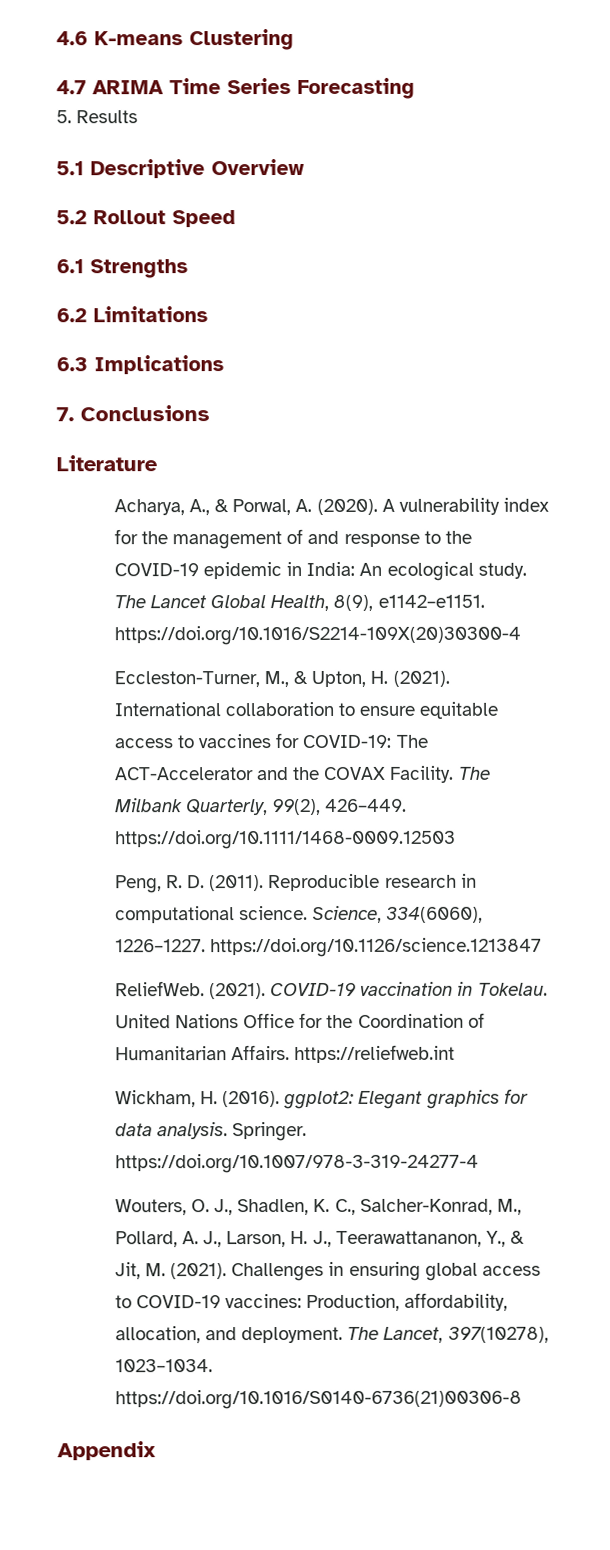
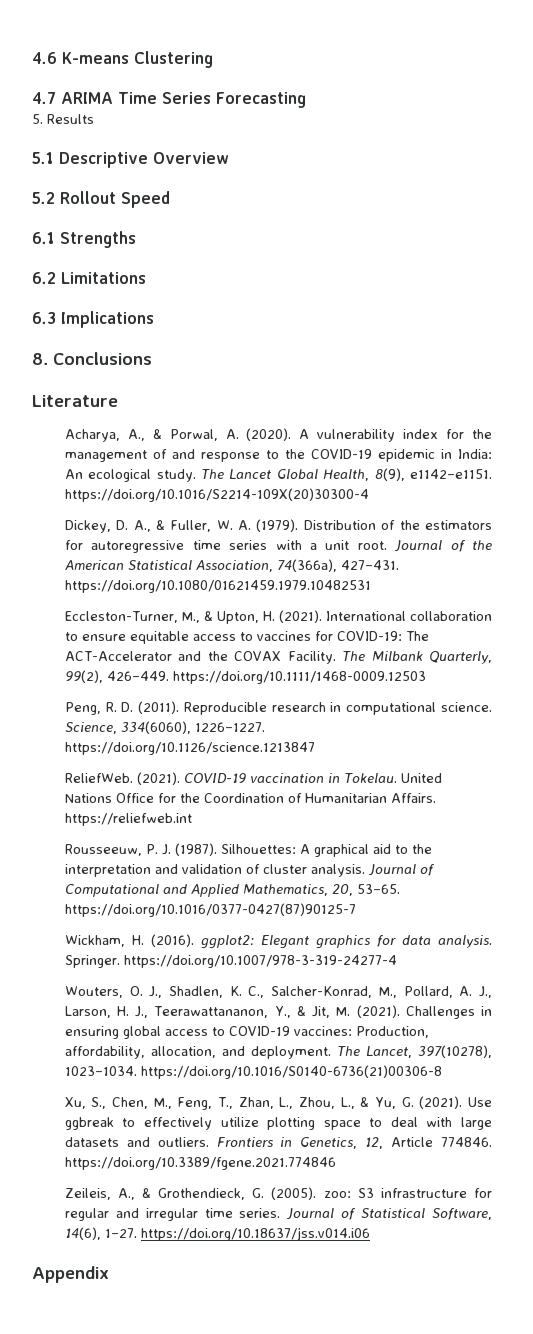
[56,407,74,422] 7. -> [32,353,48,365] 8.
(521, 635) none -> [64,519,493,533] [64,540,492,553] [64,559,399,572] [64,580,371,593] // Dickey, D. A., & Fuller, W. A. (1979). Distribution of the estimators for autoregressive time series with a unit root. Journal of the American Statistical Association, 74(366a), 427–431. https://doi.org/10.1080/01621459.1979.10482531
(456, 1054) none -> [64,843,432,857] [64,864,435,877] [64,884,400,897] [64,903,356,917] // Rousseeuw, P. J. (1987). Silhouettes: A graphical aid to the interpretation and validation of cluster analysis. Journal of Computational and Applied Mathematics, 20, 53–65. https://doi.org/10.1016/0377-0427(87)90125-7
(522, 1399) none -> [64,1096,493,1110] [64,1117,493,1130] [64,1137,493,1149] [64,1157,336,1170] [64,1187,492,1200] [64,1208,493,1221] [64,1227,370,1241] // Xu, S., Chen, M., Feng, T., Zhan, L., Zhou, L., & Yu, G. (2021). Use ggbreak to effectively utilize plotting space to deal with large datasets and outliers. Frontiers in Genetics, 12, Article 774846. https://doi.org/10.3389/fgene.2021.774846 // Zeileis, A., & Grothendieck, G. (2005). zoo: S3 infrastructure for regular and irregular time series. Journal of Statistical Software, 14(6), 1–27. https://doi.org/10.18637/jss.v014.i06

